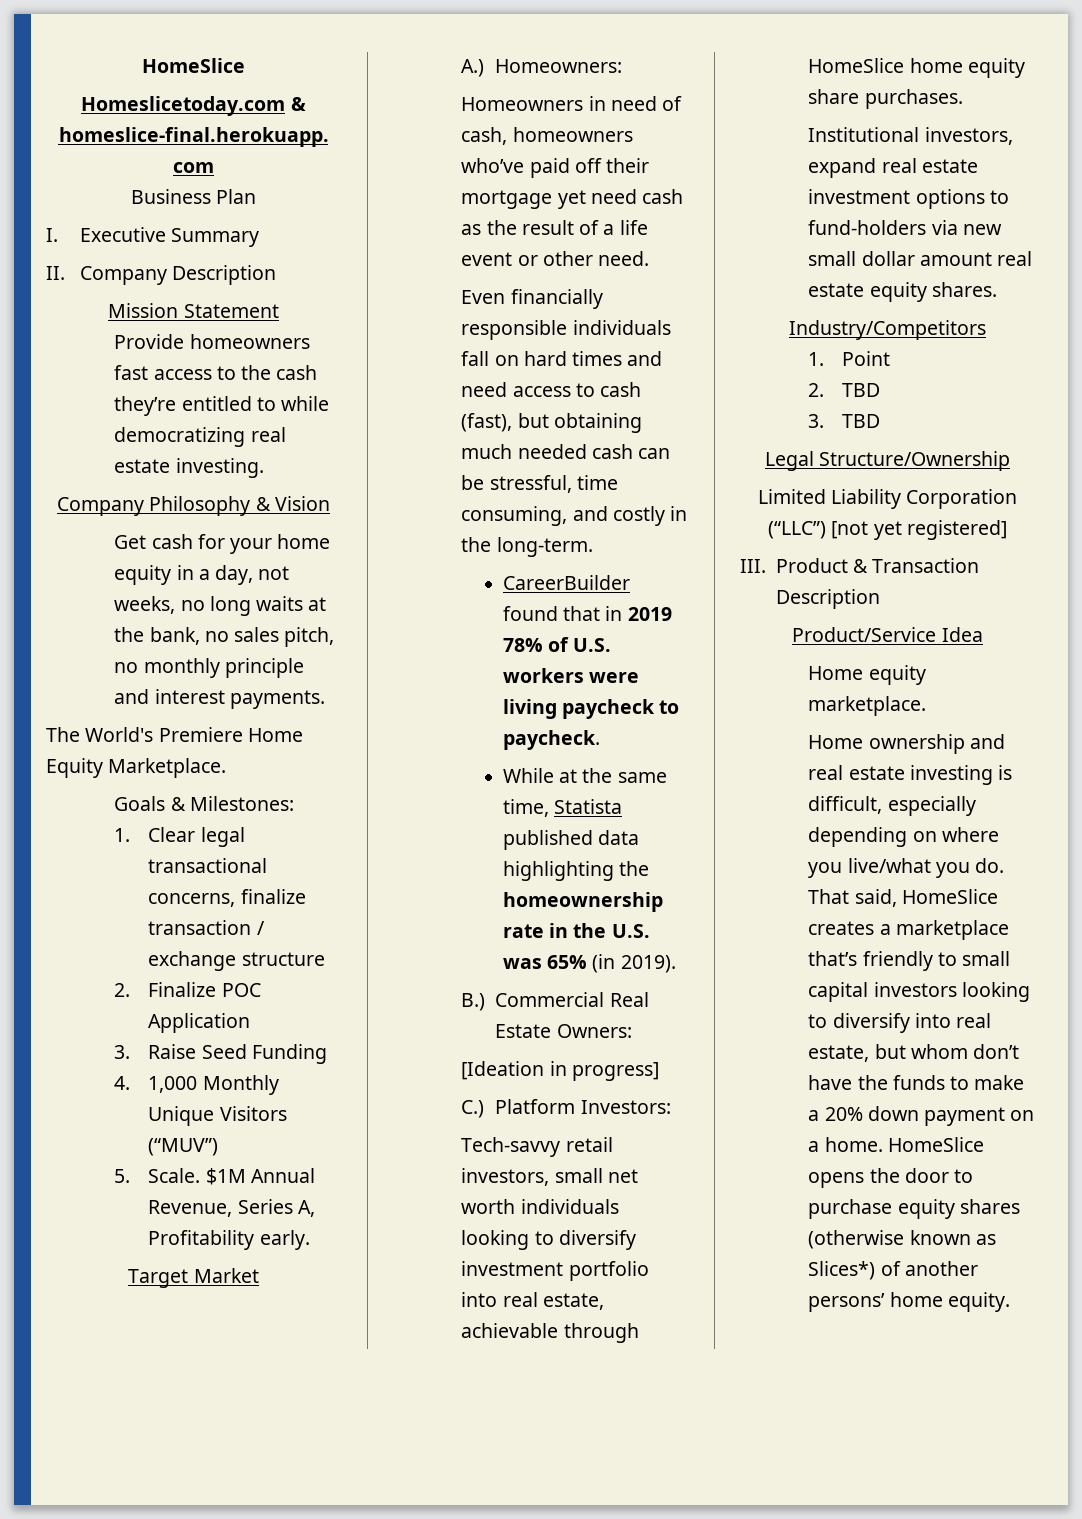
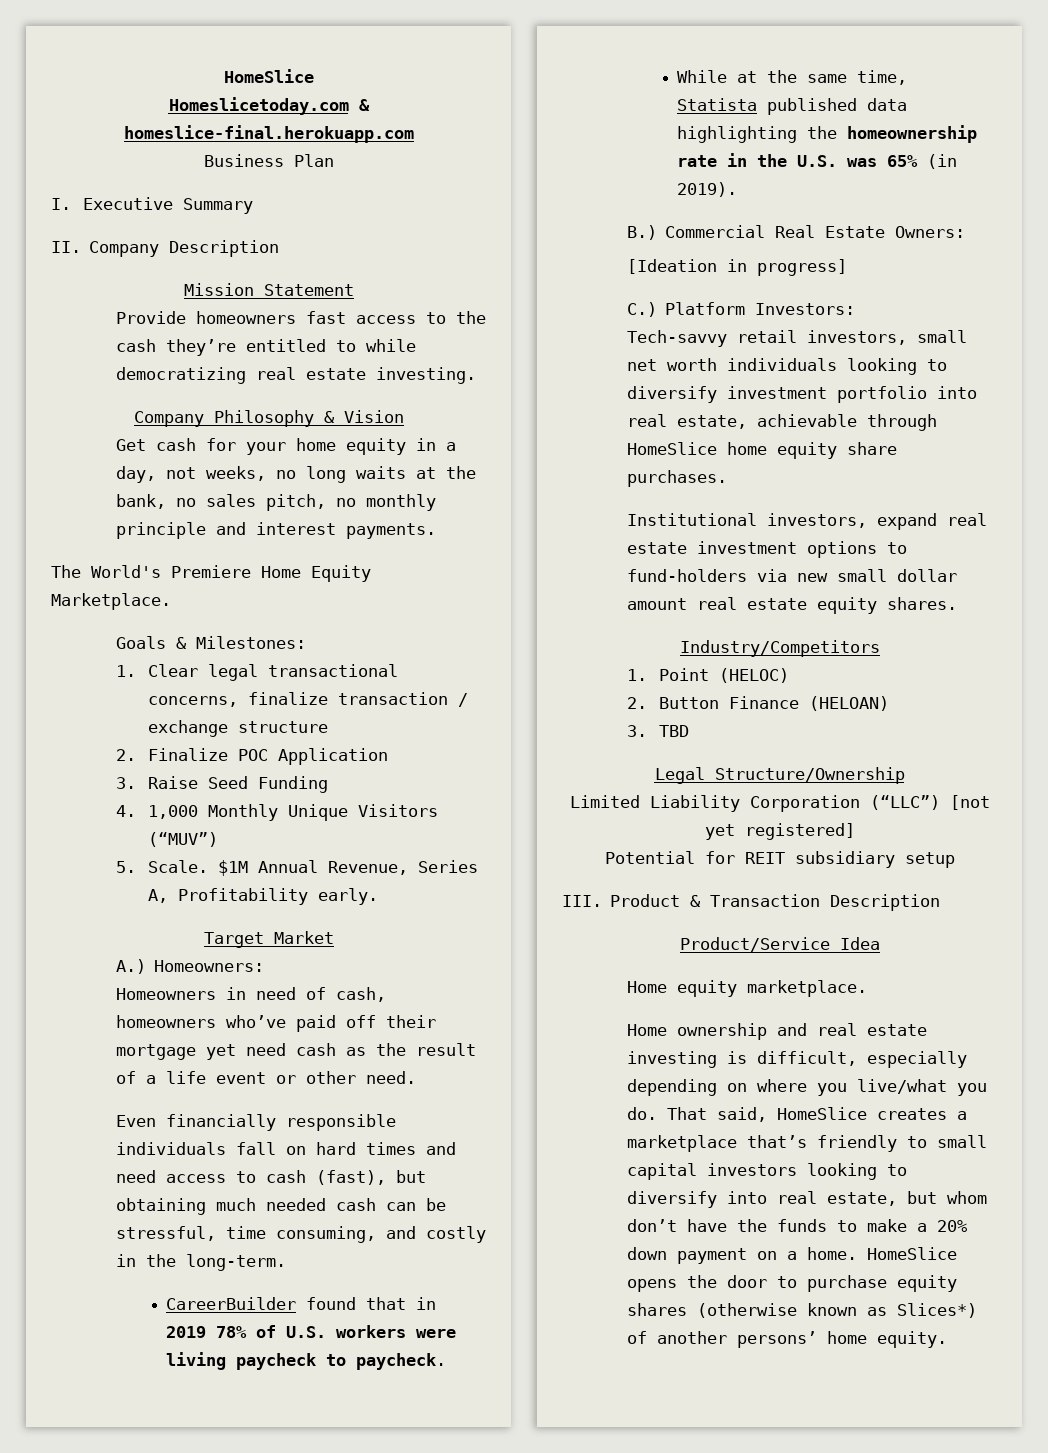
[808,383,881,397] // 2. TBD -> [719,668,790,683] [626,696,890,711] (HELOC) // 2. Button Finance (HELOAN)
(1007, 530) none -> [604,851,955,868] // Potential for REIT subsidiary setup

